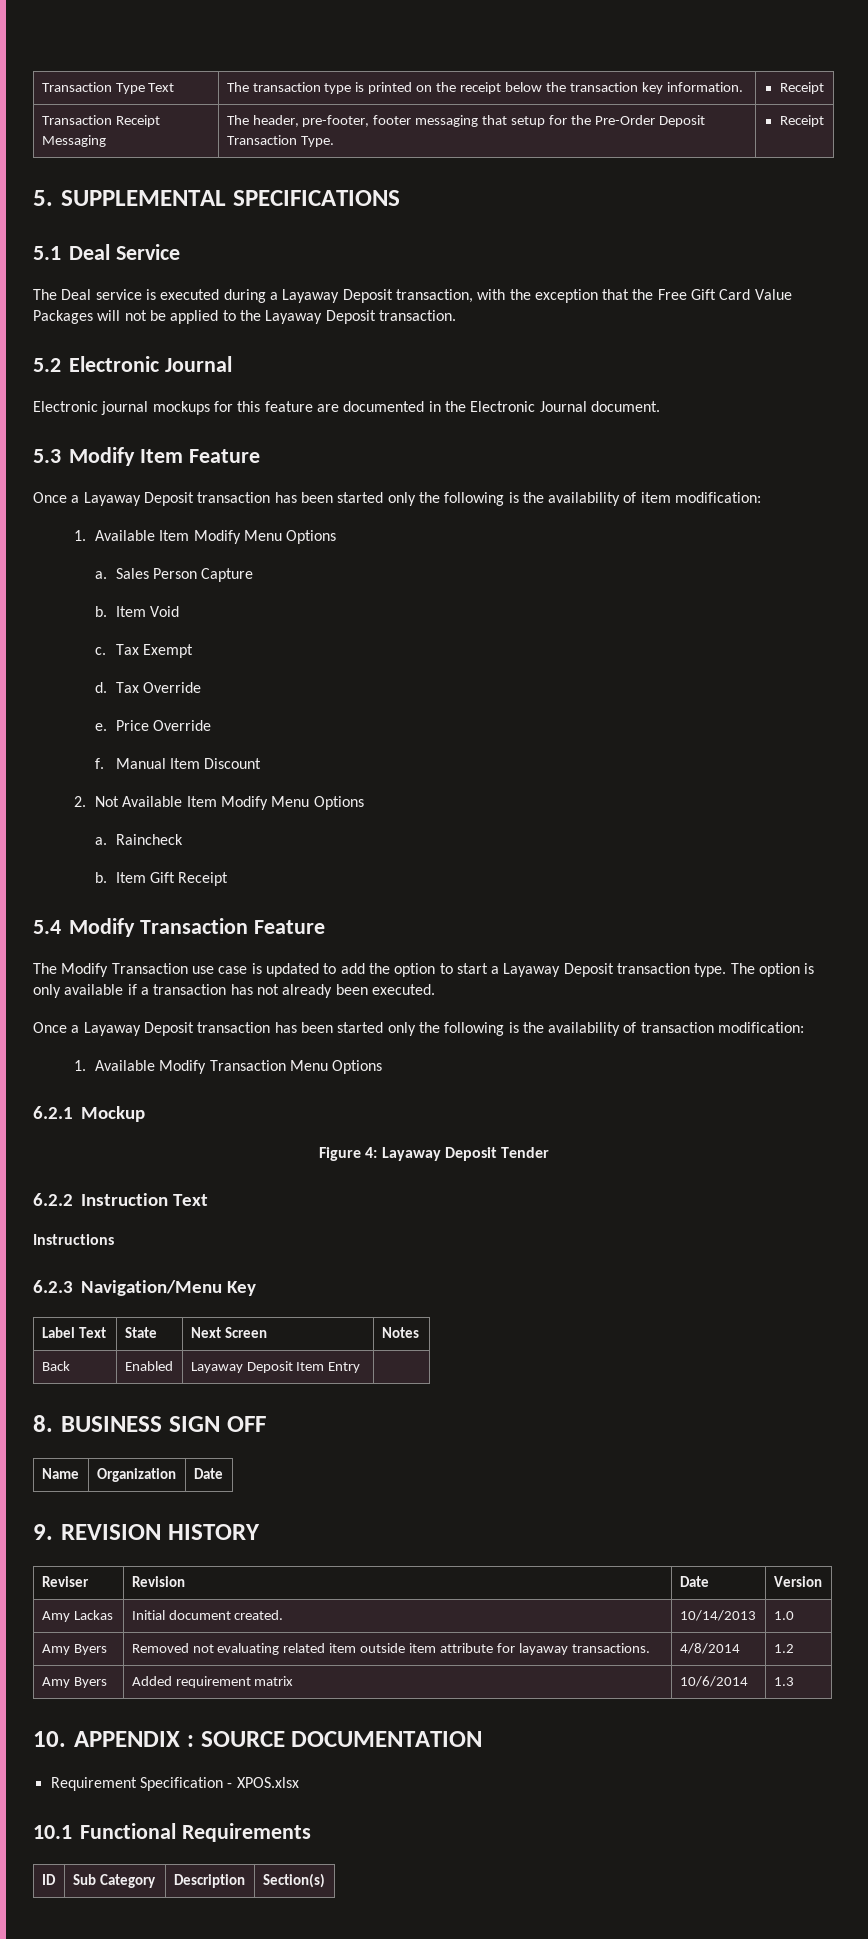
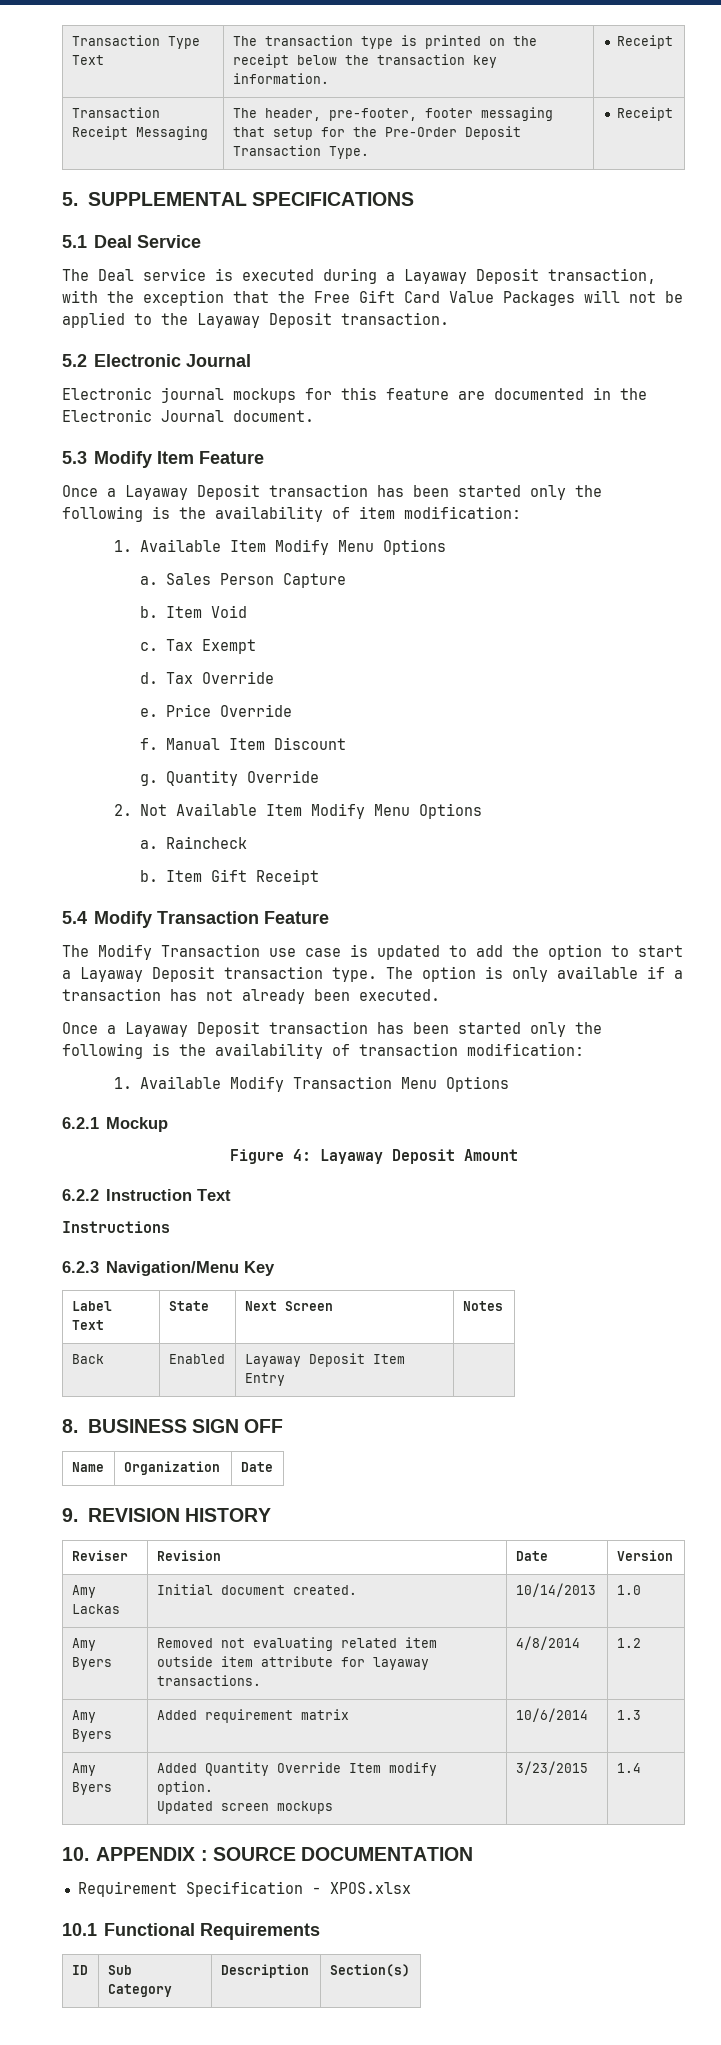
(262, 763) none -> [139,770,319,786] // g. Quantity Override
[501,1147,550,1158] Tender -> [463,1149,518,1161] Amount
(794, 1681) none -> [71,1763,96,1776] [71,1782,112,1795] [156,1762,437,1776] [156,1781,213,1795] [156,1801,333,1814] [515,1761,588,1775] [616,1763,641,1773] // Amy Byers | Added Quantity Override Item modify option. // Updated screen mockups | 3/23/2015 | 1.4

